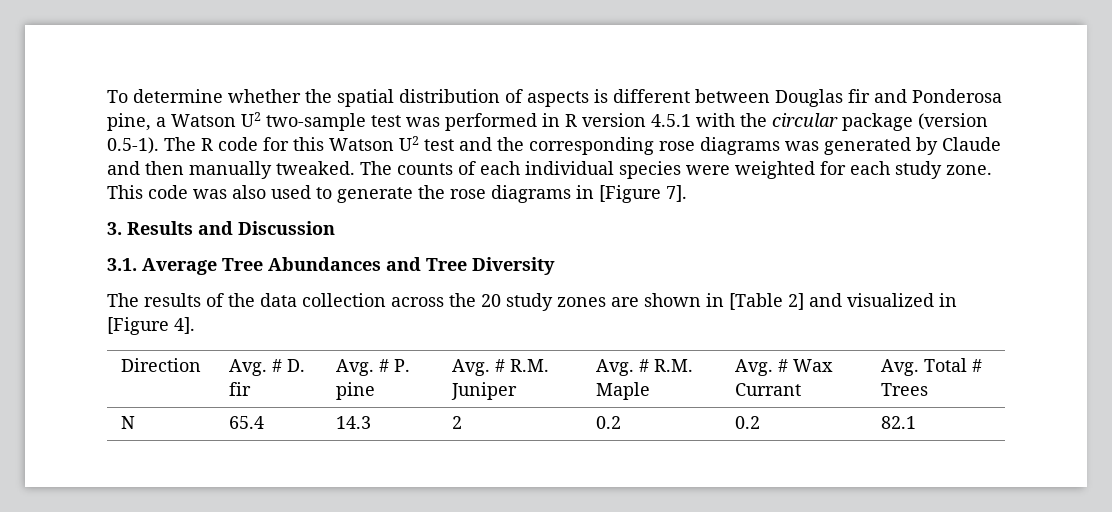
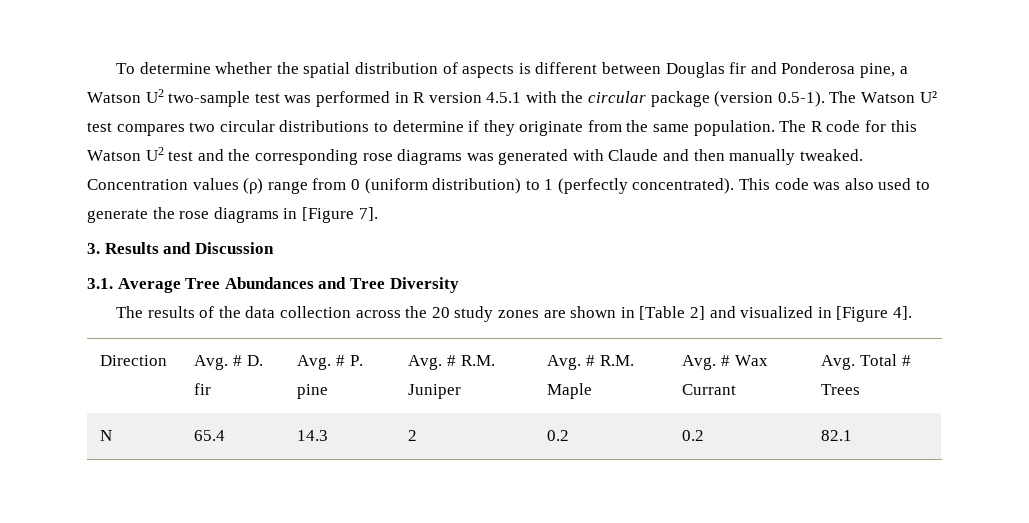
(196, 144) none -> [861,91,937,103] [87,120,807,136] Watson U² test compares two circular distributions to determine if they originate from the same population. The
[916,137,938,155] by -> [572,149,604,161] with
[360,161,992,179] The counts of each individual species were weighted for each study zone. -> [87,178,735,194] Concentration values (ρ) range from 0 (uniform distribution) to 1 (perfectly concentrated).

